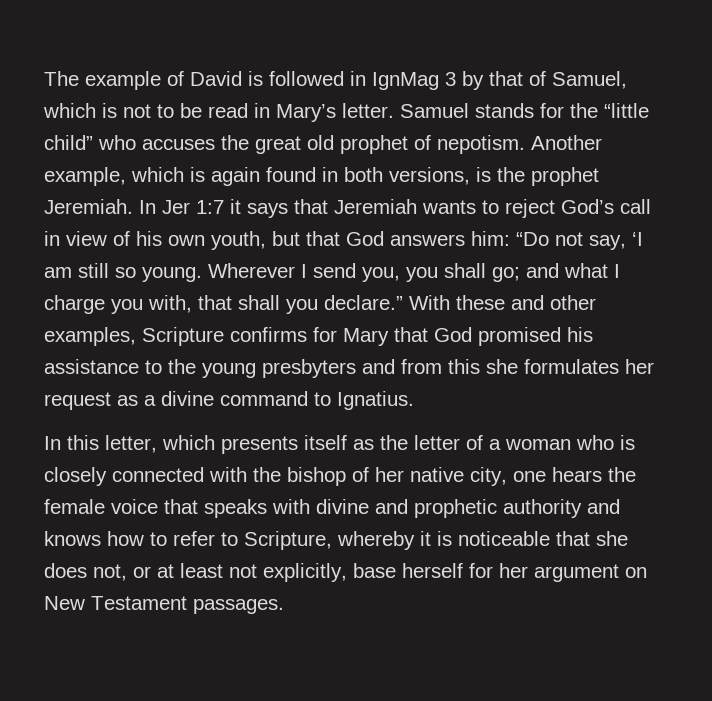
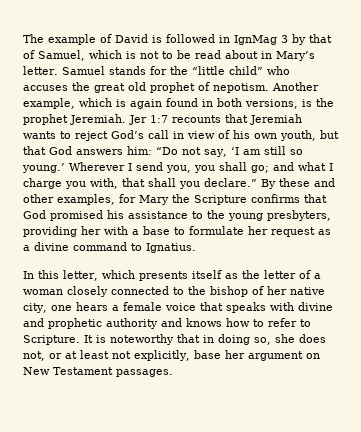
(248, 110) none -> [225,50,258,59] about
[139,200,156,214] In -> (126, 119) none
[230,199,288,218] it says -> [172,115,221,123] recounts
[142,267,202,282] young. -> [22,163,65,173] young.’
[409,295,450,310] With -> [261,179,276,189] By
[142,327,389,346] Scripture confirms for Mary -> [119,194,300,205] for Mary the Scripture confirms
[262,359,619,378] presbyters and from this she formulates -> [267,210,331,221] [23,226,244,237] presbyters, providing her with a base to formulate
[576,435,635,450] who is -> (63, 292) none
[209,467,247,482] with -> [173,287,184,295] to
[608,467,636,482] the -> [111,305,119,311] a
[244,531,590,550] Scripture, whereby it is noticeable that -> [23,334,271,345] Scripture. It is noteworthy that in doing so,
[402,563,493,578] herself for -> (221, 354) none

